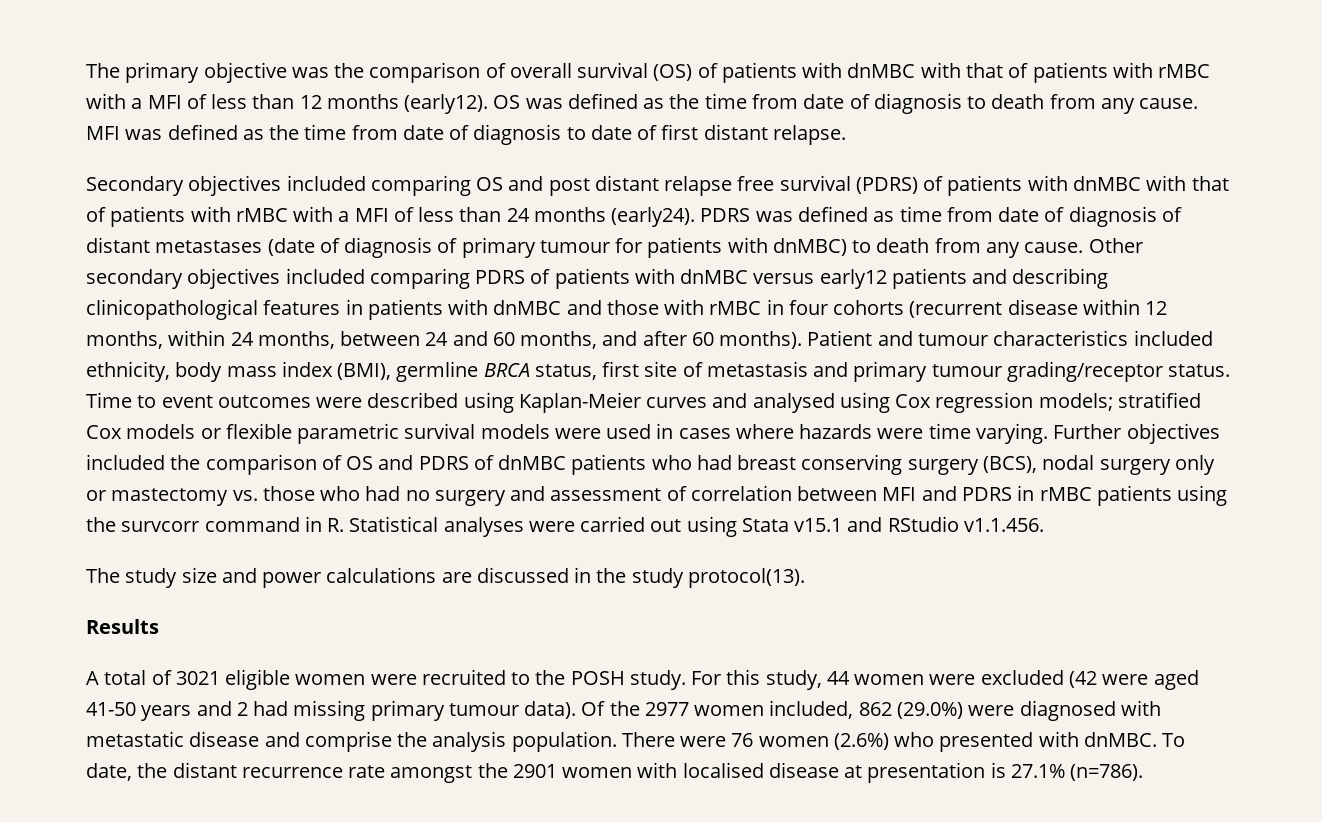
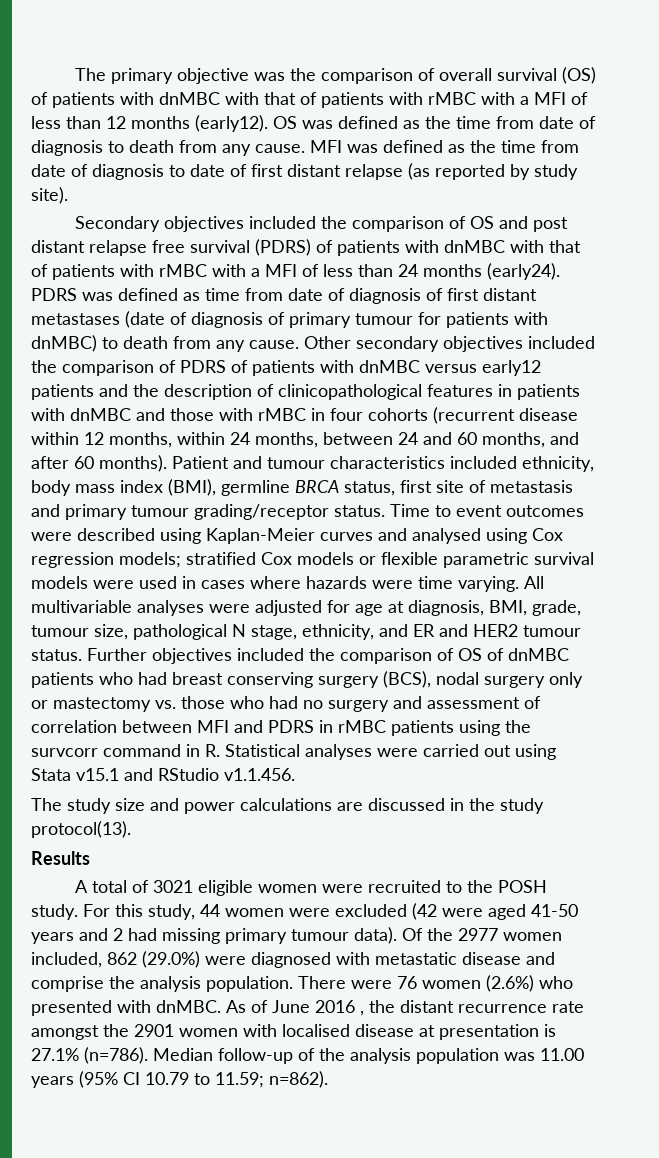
[772,125,846,145] relapse. -> [345,163,578,180] [31,187,68,204] relapse (as reported by study site).
[370,175,471,196] comparing -> [320,216,466,232] the comparison of
(1182, 214) none -> [447,288,479,301] first
[369,268,470,289] comparing -> [31,360,176,376] the comparison of
[1012,268,1109,289] describing -> [133,384,274,400] the description of
(1048, 433) none -> [524,576,544,589] [31,600,581,616] [31,624,581,640] [31,649,82,661] All multivariable analyses were adjusted for age at diagnosis, BMI, grade, tumour size, pathological N stage, ethnicity, and ER and HER2 tumour status.
[378,455,469,470] and PDRS -> (482, 654) none
[1162,733,1186,747] [86,763,132,781] To date, -> [226,1000,364,1016] As of June 2016 ,
(1144, 772) none -> [153,1048,584,1064] [31,1071,328,1088] Median follow-up of the analysis population was 11.00 years (95% CI 10.79 to 11.59; n=862).

